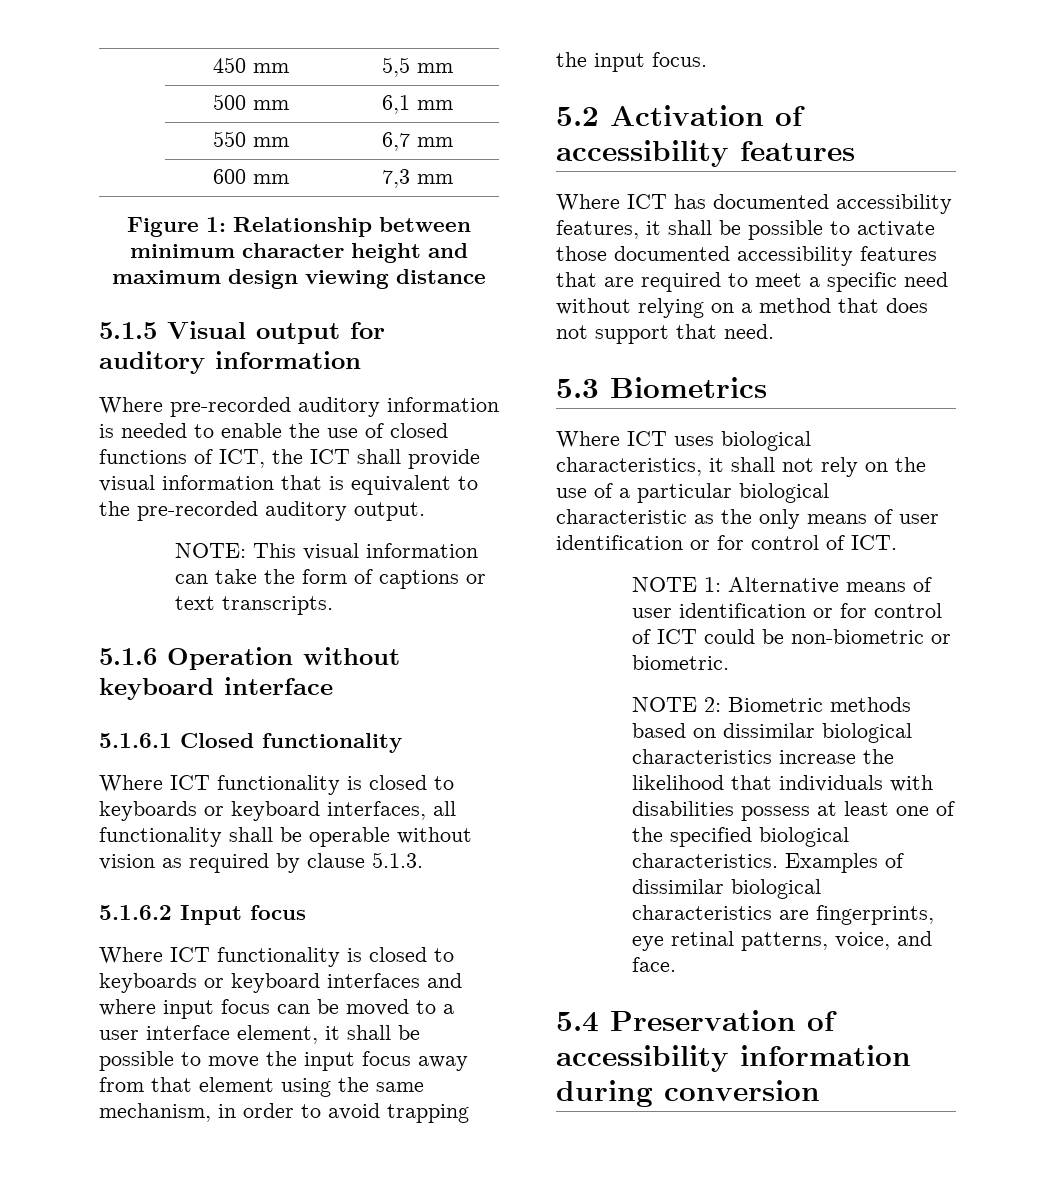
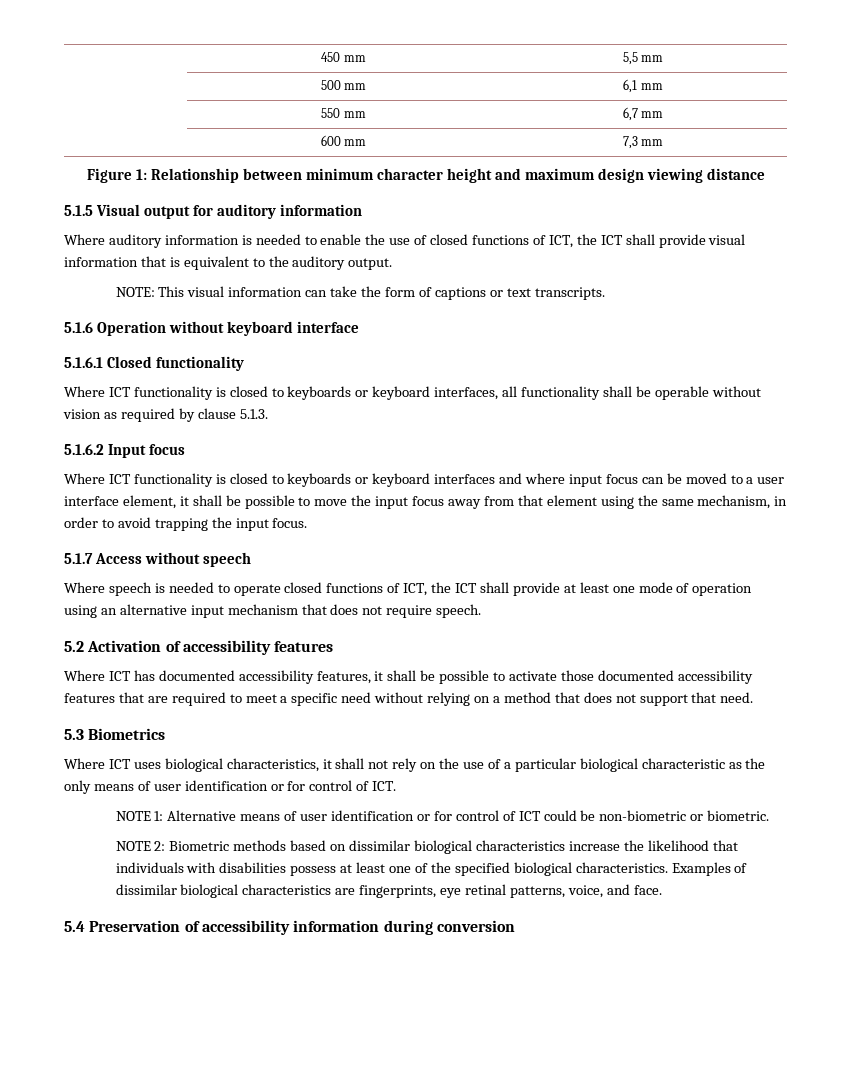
[170,397,291,417] pre-recorded -> (105, 239) none
[137,501,258,521] pre-recorded -> (289, 261) none
(707, 59) none -> [64,552,252,567] [64,582,753,596] [64,604,482,618] // 5.1.7 Access without speech // Where speech is needed to operate closed functions of ICT, the ICT shall provide at least one mode of operation using an alternative input mechanism that does not require speech.

